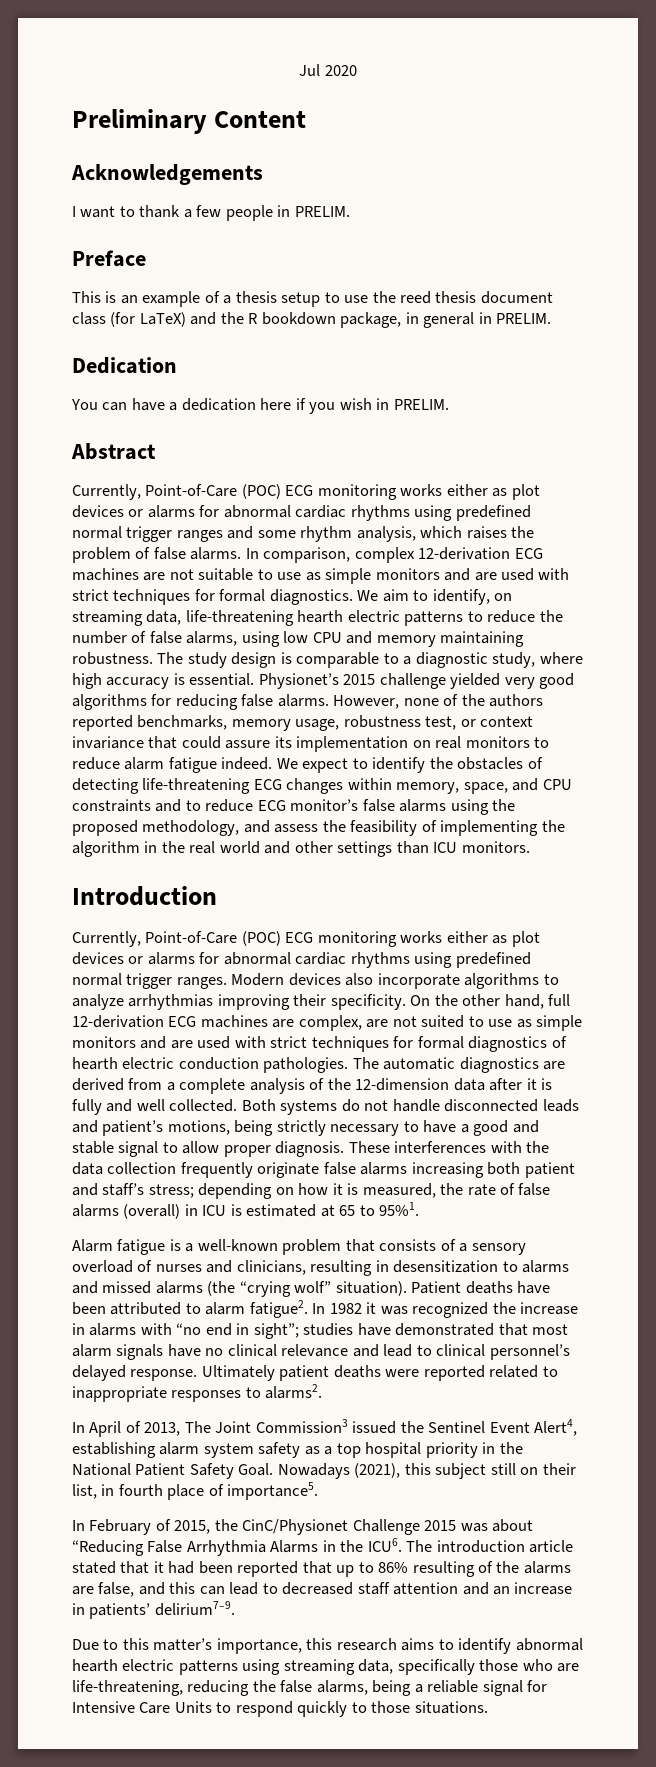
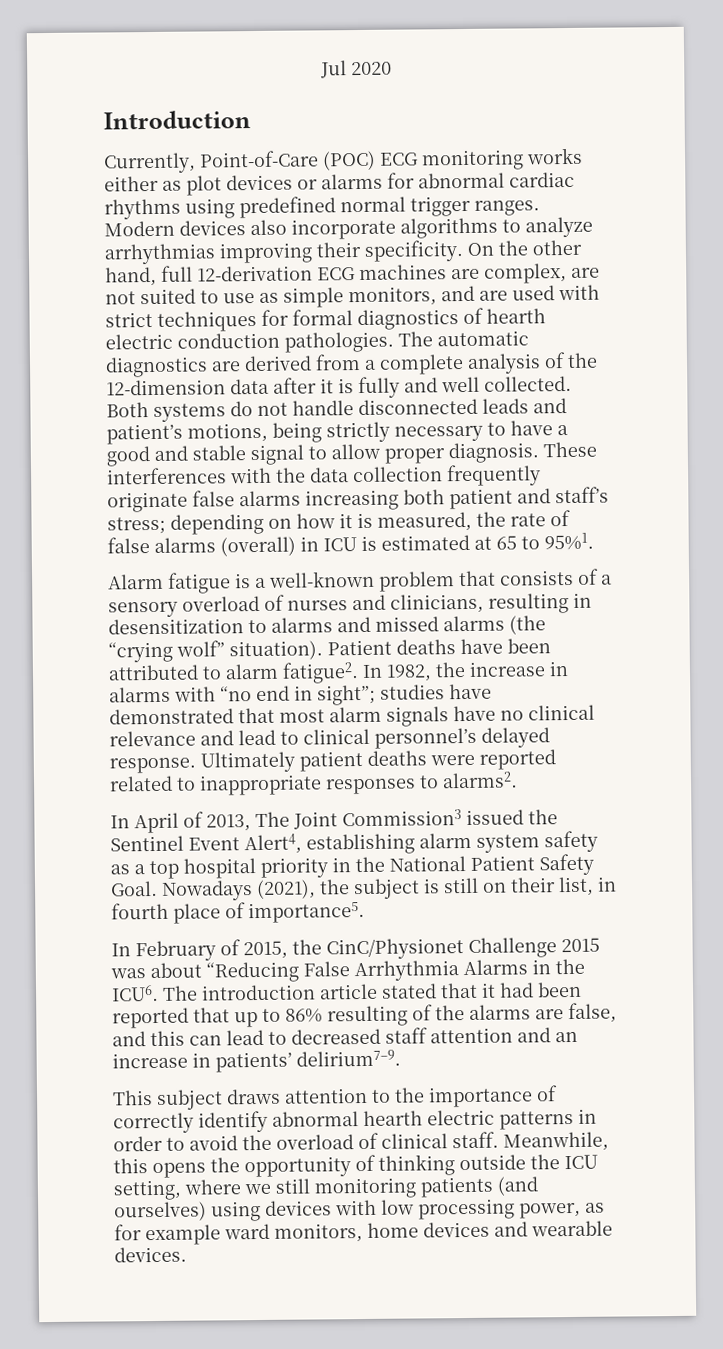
[72,109,307,134] [71,164,263,185] [72,205,350,221] [72,250,146,267] [72,291,553,307] [72,312,552,328] [72,357,177,374] [71,398,449,414] [71,443,156,460] [72,484,540,500] [72,505,531,521] [72,526,535,542] [72,547,543,563] [72,568,570,584] [72,589,513,605] [72,610,563,626] [72,631,525,647] [72,652,583,668] [72,673,575,689] [72,694,544,710] [72,715,534,731] [72,736,550,752] [72,757,543,773] [72,778,572,794] [72,799,516,815] [72,820,565,836] [72,841,530,857] // Preliminary Content // Acknowledgements // I want to thank a few people in PRELIM. // Preface // This is an example of a thesis setup to use the reed thesis document class (for LaTeX) and the R bookdown package, in general in PRELIM. // Dedication // You can have a dedication here if you wish in PRELIM. // Abstract // Currently, Point-of-Care (POC) ECG monitoring works either as plot devices or alarms for abnormal cardiac rhythms using predefined normal trigger ranges and some rhythm analysis, which raises the problem of false alarms. In comparison, complex 12-derivation ECG machines are not suitable to use as simple monitors and are used with strict techniques for formal diagnostics. We aim to identify, on streaming data, life-threatening hearth electric patterns to reduce the number of false alarms, using low CPU and memory maintaining robustness. The study design is comparable to a diagnostic study, where high accuracy is essential. Physionet’s 2015 challenge yielded very good algorithms for reducing false alarms. However, none of the authors reported benchmarks, memory usage, robustness test, or context invariance that could assure its implementation on real monitors to reduce alarm fatigue indeed. We expect to identify the obstacles of detecting life-threatening ECG changes within memory, space, and CPU constraints and to reduce ECG monitor’s false alarms using the proposed methodology, and assess the feasibility of implementing the algorithm in the real world and other settings than ICU monitors. -> (392, 68) none
[72,1036,136,1048] monitors -> [348,286,437,307] monitors,
[329,1302,489,1318] 1982 it was recognized -> [386,664,432,682] 1982,
[404,1463,487,1479] this subject -> [319,878,440,900] the subject is
[72,1638,454,1654] Due to this matter’s importance, this research aims to -> [112,1085,558,1110] [113,1112,194,1134] This subject draws attention to the importance of correctly
[242,1659,580,1675] [72,1680,548,1696] [72,1701,488,1717] using streaming data, specifically those who are life-threatening, reducing the false alarms, being a reliable signal for Intensive Care Units to respond quickly to those situations. -> [578,1108,597,1124] [113,1131,609,1152] [113,1154,598,1179] [113,1176,539,1201] [114,1198,605,1222] [114,1220,613,1246] [114,1246,187,1263] in order to avoid the overload of clinical staff. Meanwhile, this opens the opportunity of thinking outside the ICU setting, where we still monitoring patients (and ourselves) using devices with low processing power, as for example ward monitors, home devices and wearable devices.

